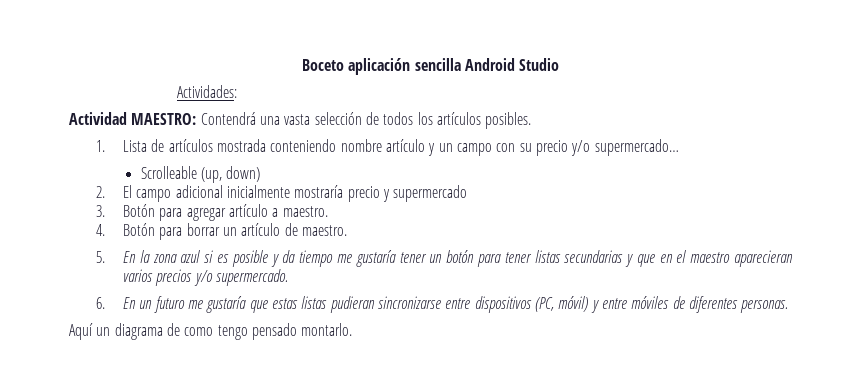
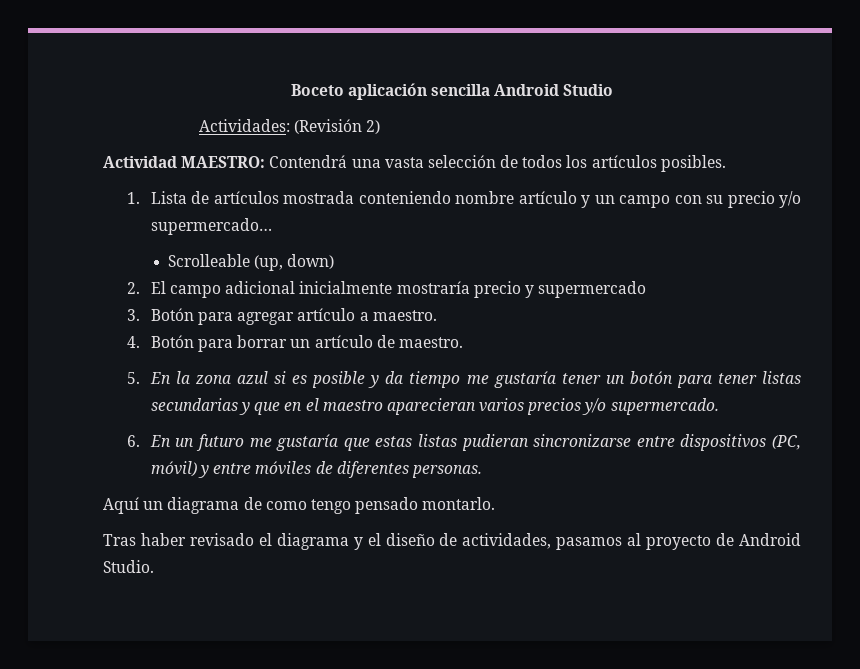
(238, 91) none -> [293,119,380,134] (Revisión 2)
(353, 329) none -> [103,533,802,550] [103,560,154,573] // Tras haber revisado el diagrama y el diseño de actividades, pasamos al proyecto de Android Studio.

